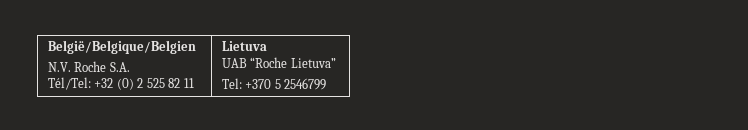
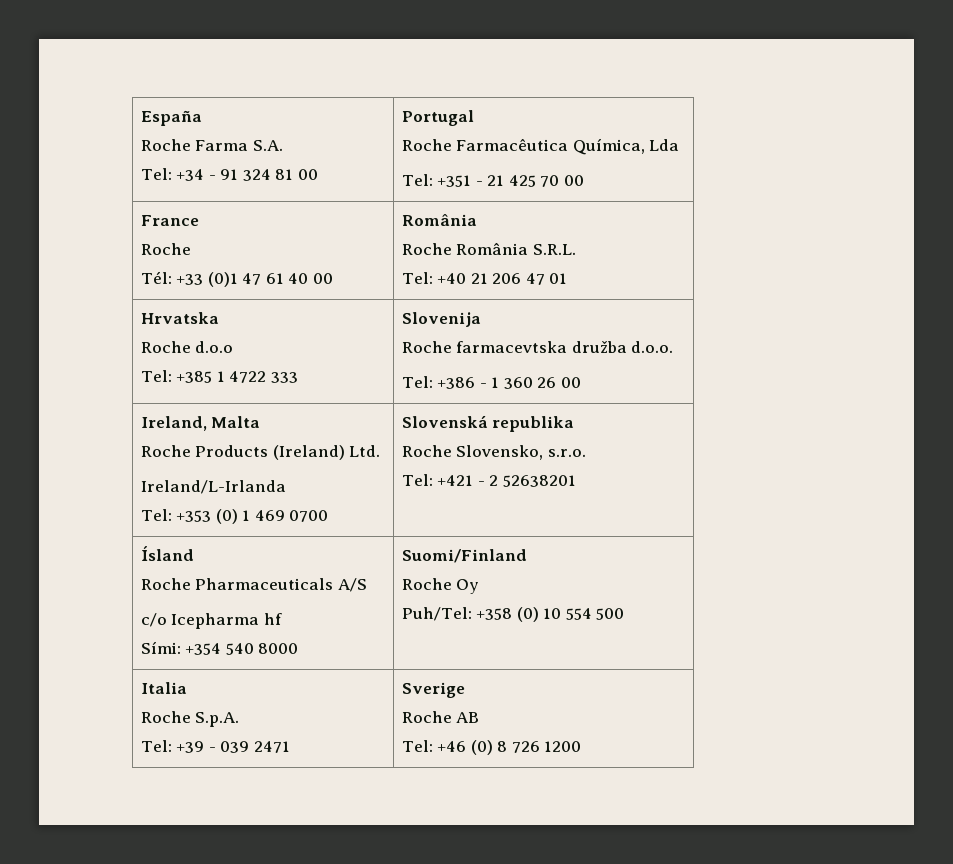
[47,40,196,54] [47,61,130,72] [47,77,194,90] [221,41,267,51] [221,57,336,68] [221,78,327,90] België/Belgique/Belgien // N.V. Roche S.A. // Tél/Tel: +32 (0) 2 525 82 11 | Lietuva // UAB “Roche Lietuva” // Tel: +370 5 2546799 -> [140,110,202,126] [140,139,283,151] [140,168,319,181] [401,110,474,126] [401,138,680,155] [401,174,585,187] [140,215,199,226] [140,243,191,255] [140,271,334,287] [401,214,477,226] [401,242,576,255] [401,272,568,285] [140,312,219,324] [140,341,234,353] [140,370,298,383] [401,312,481,327] [401,341,674,353] [401,376,582,389] [140,416,261,431] [140,445,381,460] [140,480,286,494] [140,509,329,524] [401,415,575,432] [401,445,586,460] [401,474,576,487] [140,546,194,561] [140,578,367,592] [140,613,282,629] [140,641,299,655] [401,549,527,563] [401,578,480,594] [401,607,625,622] [140,682,187,694] [140,711,240,727] [140,740,290,753] [401,682,465,698] [401,711,480,723] [401,740,582,755] España // Roche Farma S.A. // Tel: +34 - 91 324 81 00 | Portugal // Roche Farmacêutica Química, Lda // Tel: +351 - 21 425 70 00 // France // Roche // Tél: +33 (0)1 47 61 40 00 | România // Roche România S.R.L. // Tel: +40 21 206 47 01 // Hrvatska // Roche d.o.o // Tel: +385 1 4722 333 | Slovenija // Roche farmacevtska družba d.o.o. // Tel: +386 - 1 360 26 00 // Ireland, Malta // Roche Products (Ireland) Ltd. // Ireland/L-Irlanda // Tel: +353 (0) 1 469 0700 | Slovenská republika // Roche Slovensko, s.r.o. // Tel: +421 - 2 52638201 // Ísland // Roche Pharmaceuticals A/S // c/o Icepharma hf // Sími: +354 540 8000 | Suomi/Finland // Roche Oy // Puh/Tel: +358 (0) 10 554 500 // Italia // Roche S.p.A. // Tel: +39 - 039 2471 | Sverige // Roche AB // Tel: +46 (0) 8 726 1200

